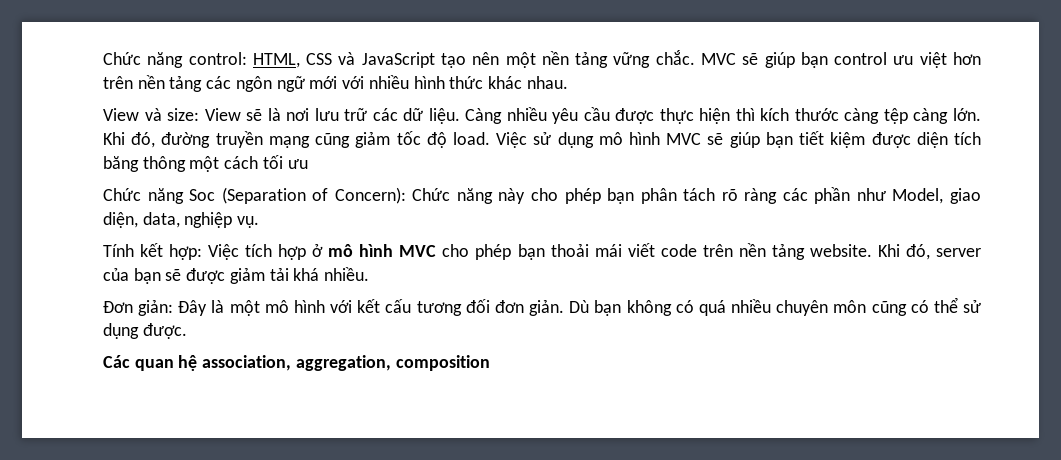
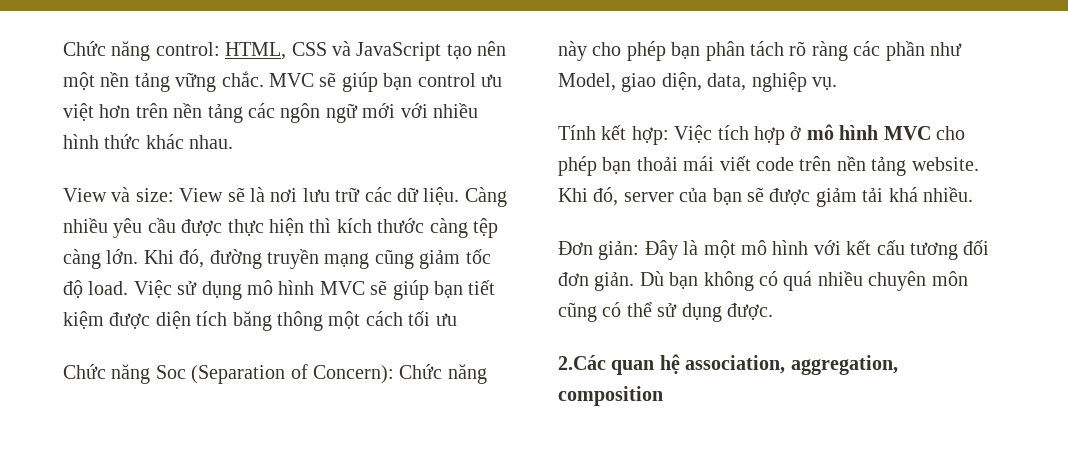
[103,355,130,368] Các -> [558,355,606,370] 2.Các

